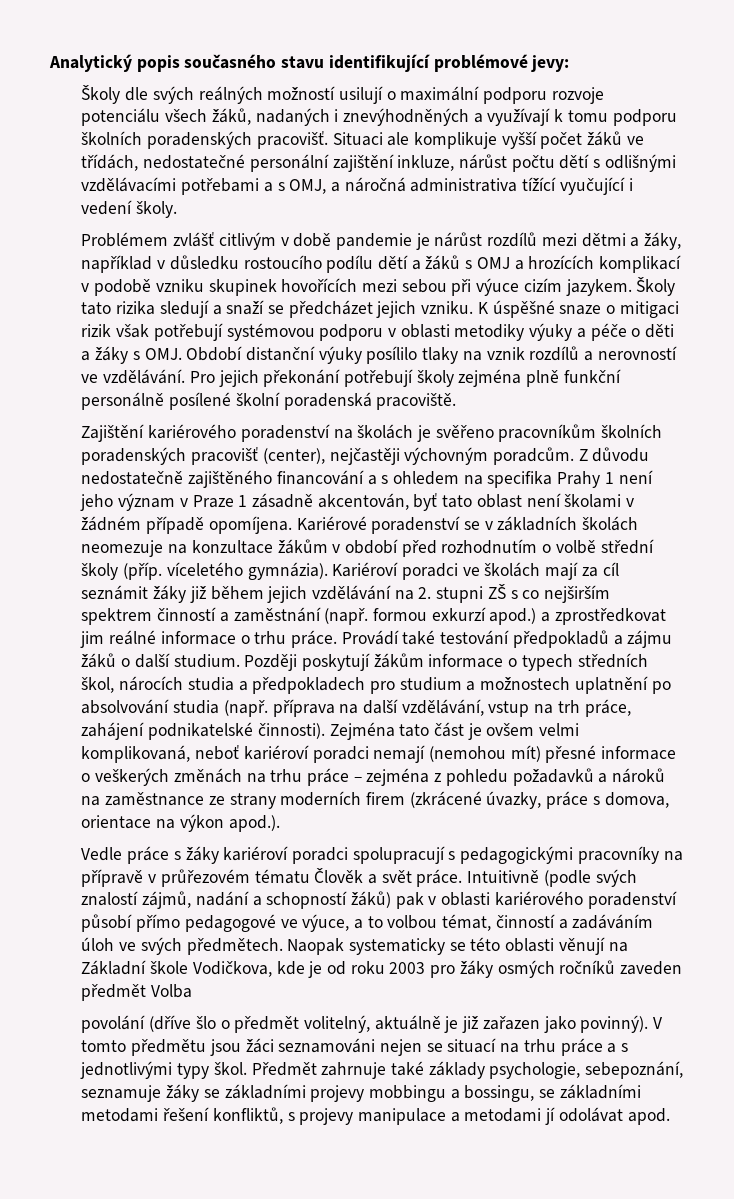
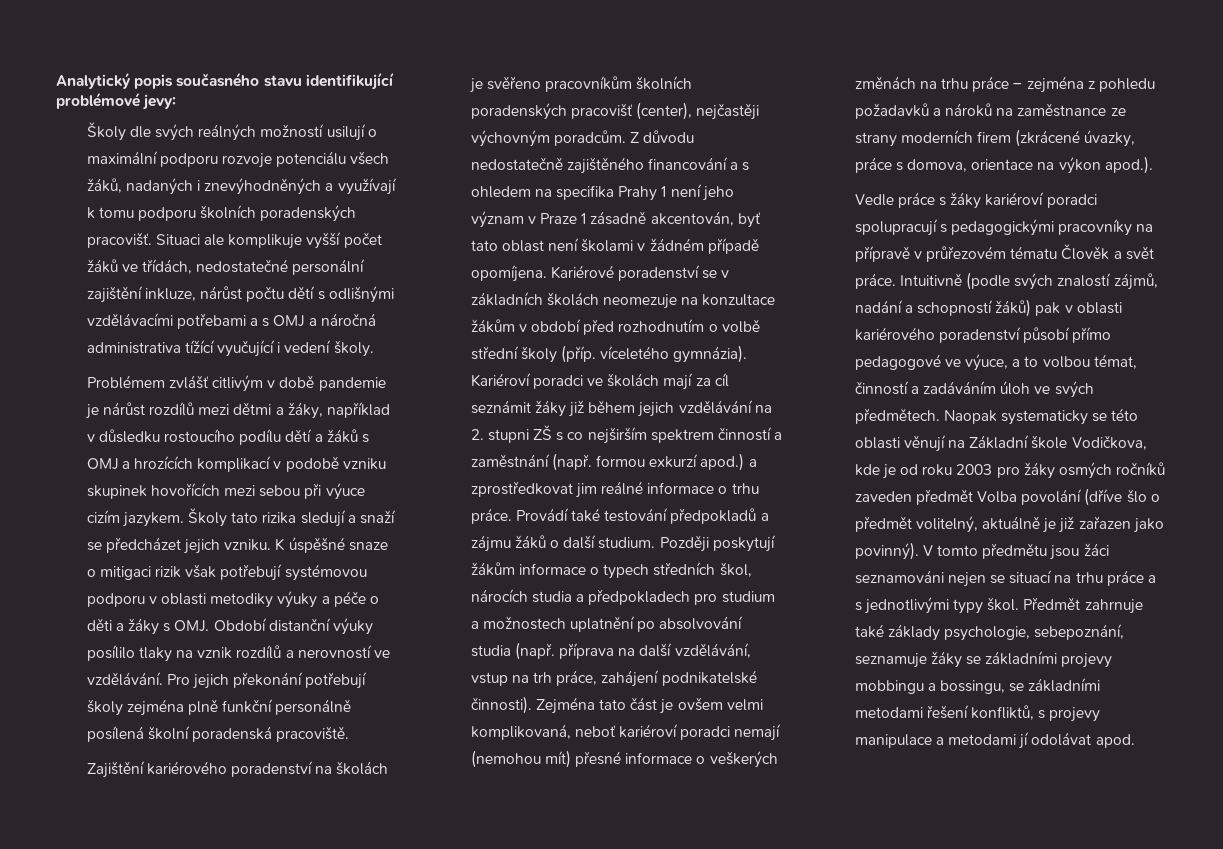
[289,179,327,194] OMJ, -> [273,315,305,327] OMJ
[169,392,232,410] posílené -> [86,726,144,742] posílená
(193, 991) // -> (1018, 497) none

